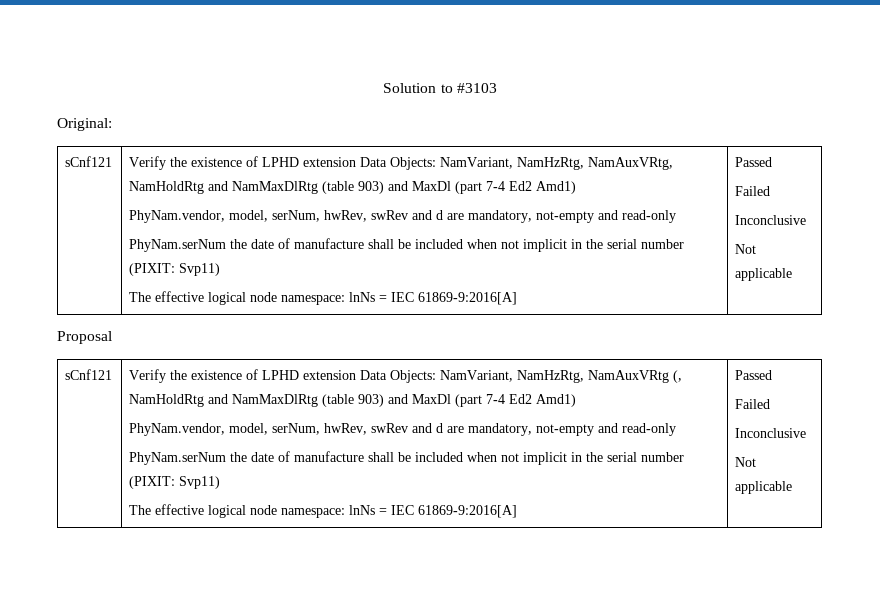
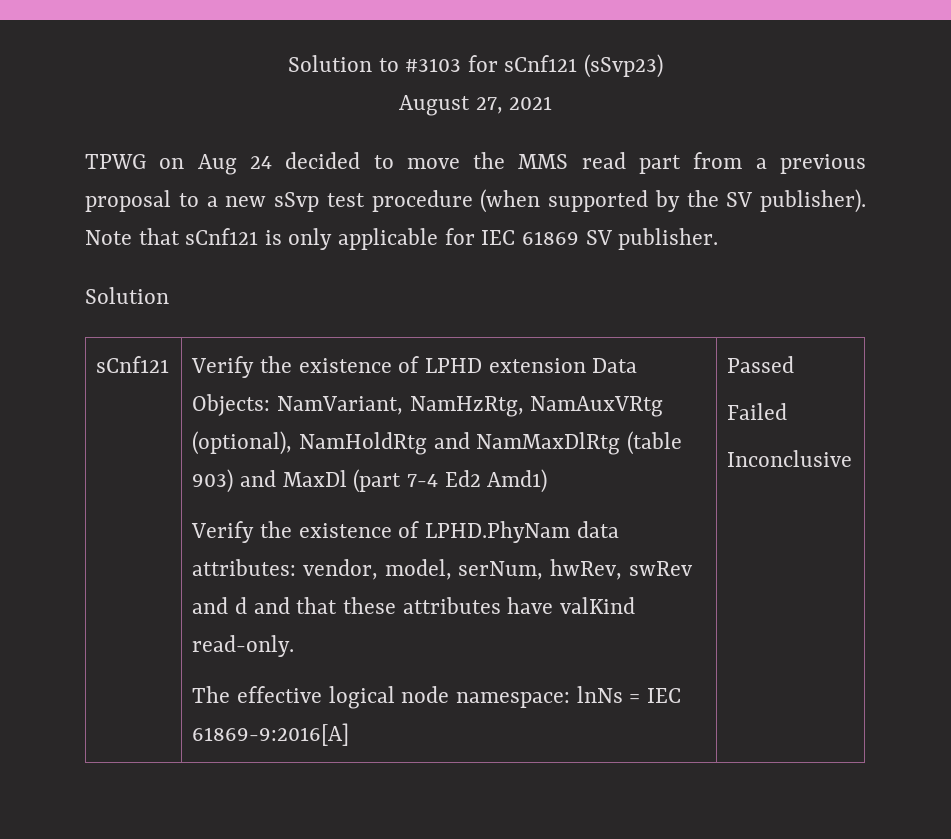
[57,118,112,131] // Original: -> [467,54,664,78] [398,95,553,116] [85,152,866,175] [85,189,866,213] [85,228,719,250] [85,287,169,304] for sCnf121 (sSvp23) // August 27, 2021 // TPWG on Aug 24 decided to move the MMS read part from a previous proposal to a new sSvp test procedure (when supported by the SV publisher). Note that sCnf121 is only applicable for IEC 61869 SV publisher. // Solution
[588,157,674,170] NamAuxVRtg, -> [530,396,664,417] [192,431,293,455] NamAuxVRtg (optional),
[129,210,677,223] [129,238,685,252] [129,263,221,276] PhyNam.vendor, model, serNum, hwRev, swRev and d are mandatory, not-empty and read-only // PhyNam.serNum the date of manufacture shall be included when not implicit in the serial number (PIXIT: Svp11) -> [191,521,619,543] [192,559,693,580] [192,597,635,614] [192,635,295,657] Verify the existence of LPHD.PhyNam data attributes: vendor, model, serNum, hwRev, swRev and d and that these attributes have valKind read-only.
[735,244,757,254] [735,268,793,281] [57,331,112,344] [65,369,113,380] [129,369,683,383] [129,394,577,407] [129,423,677,436] [129,451,685,465] [129,476,221,489] [129,504,518,518] [735,370,773,380] [735,399,771,409] [735,428,807,438] [735,457,757,467] [735,481,793,494] // Not applicable // Proposal // sCnf121 | Verify the existence of LPHD extension Data Objects: NamVariant, NamHzRtg, NamAuxVRtg (, NamHoldRtg and NamMaxDlRtg (table 903) and MaxDl (part 7-4 Ed2 Amd1) // PhyNam.vendor, model, serNum, hwRev, swRev and d are mandatory, not-empty and read-only // PhyNam.serNum the date of manufacture shall be included when not implicit in the serial number (PIXIT: Svp11) // The effective logical node namespace: lnNs = IEC 61869-9:2016[A] | Passed // Failed // Inconclusive // Not applicable -> (853, 458) none

